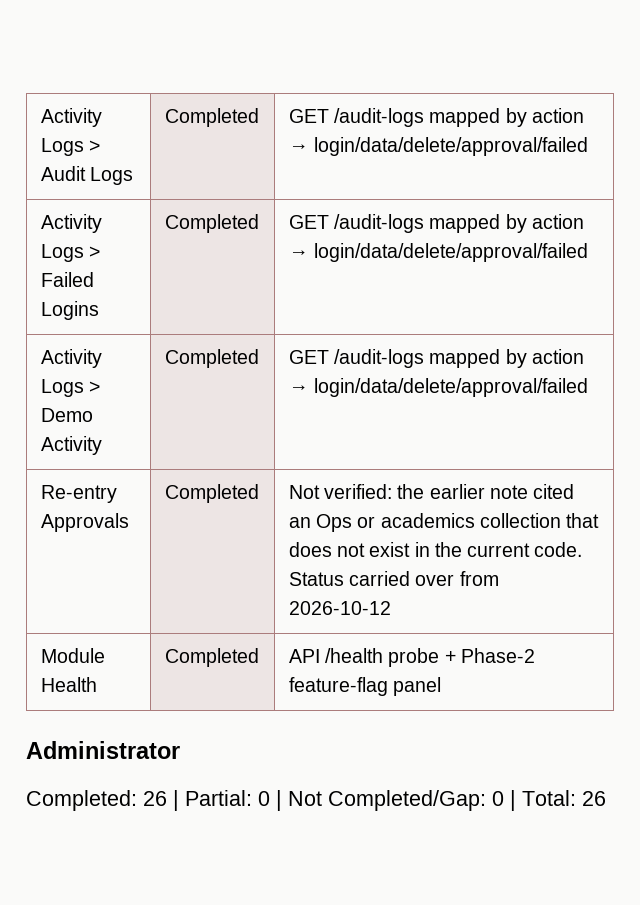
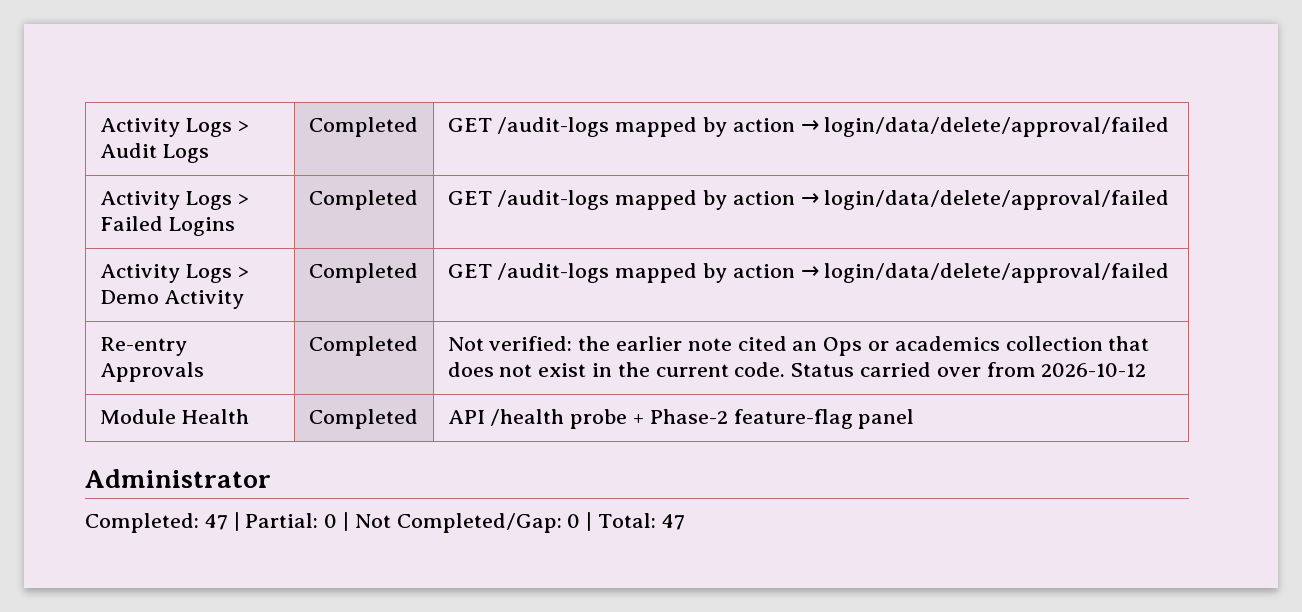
[143,791,167,806] 26 -> [204,514,228,530] 47
[582,791,606,806] 26 -> [661,514,685,530] 47

